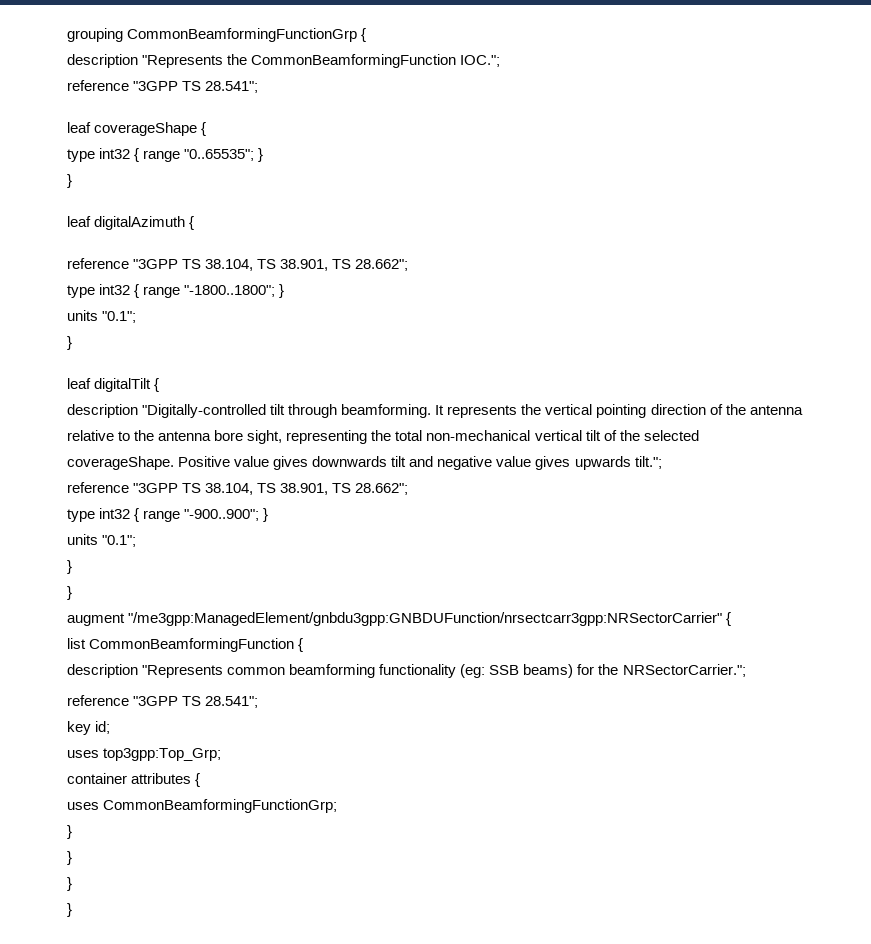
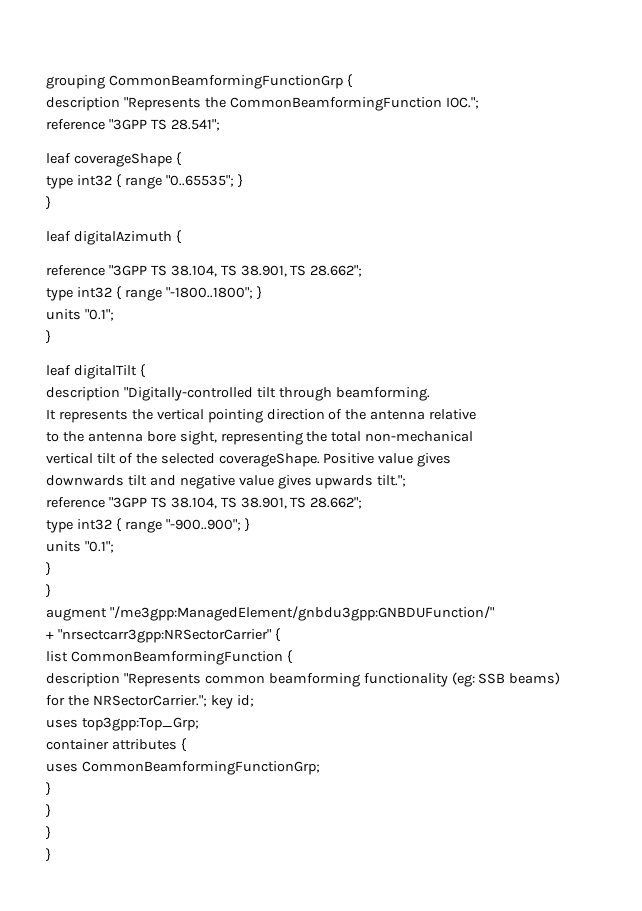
(432, 411) none -> (430, 394) //
(114, 435) none -> (477, 414) //
(531, 435) none -> (474, 436) //
(309, 463) none -> (452, 460) //
[128,612,723,626] "/me3gpp:ManagedElement/gnbdu3gpp:GNBDUFunction/nrsectcarr3gpp:NRSectorCarrier" -> [109,606,494,621] [46,629,271,643] "/me3gpp:ManagedElement/gnbdu3gpp:GNBDUFunction/" // + "nrsectcarr3gpp:NRSectorCarrier"
(574, 671) none -> (561, 678) //
[67,695,259,708] // reference "3GPP TS 28.541"; // -> (207, 701) none

